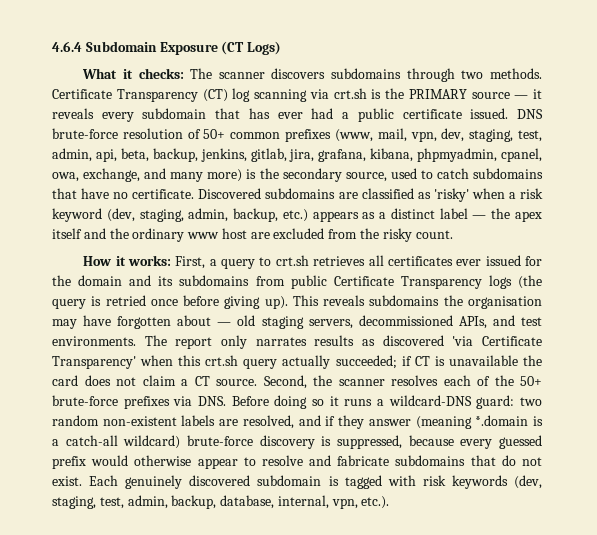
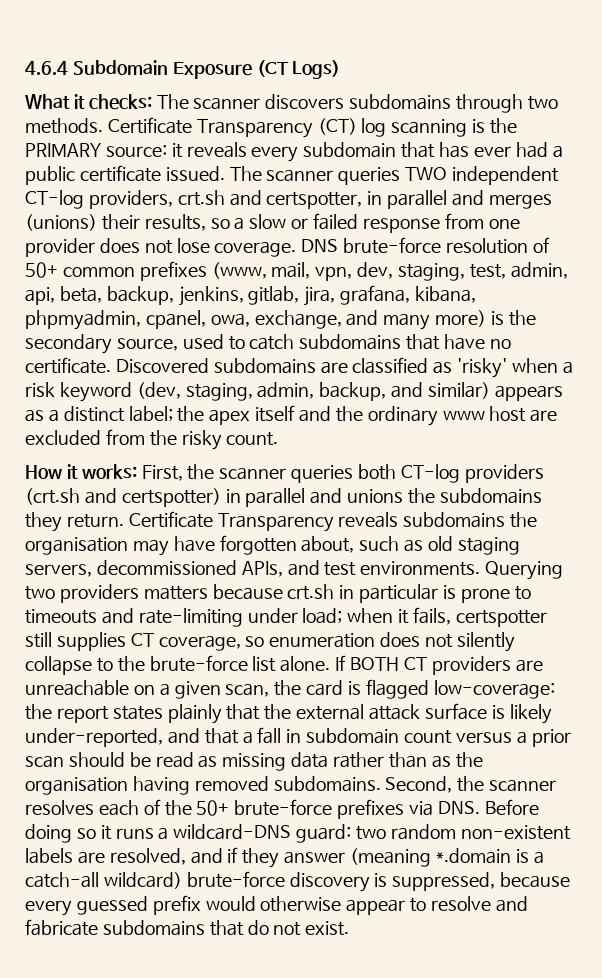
[309,88,367,99] via crt.sh -> (468, 128) none
[471,92,529,99] source — -> [105,144,167,157] source:
(509, 113) none -> [229,166,560,185] [25,190,552,209] [25,213,520,233] [25,238,297,257] The scanner queries TWO independent CT-log providers, crt.sh and certspotter, in parallel and merges (unions) their results, so a slow or failed response from one provider does not lose coverage.
[282,209,308,222] etc.) -> [391,382,491,399] and similar)
[439,208,487,219] label — -> [128,406,173,422] label;
[209,255,542,269] [52,275,542,289] [52,295,319,309] a query to crt.sh retrieves all certificates ever issued for the domain and its subdomains from public Certificate Transparency logs (the query is retried once before giving up). This -> [187,464,544,483] [25,488,542,507] [25,511,334,532] the scanner queries both CT-log providers (crt.sh and certspotter) in parallel and unions the subdomains they return. Certificate Transparency
[177,315,232,326] about — -> [301,536,424,553] about, such as
[144,335,542,349] [52,355,542,369] [52,375,257,386] The report only narrates results as discovered 'via Certificate Transparency' when this crt.sh query actually succeeded; if CT is unavailable the card does not claim a CT source. -> [485,561,564,580] [25,584,531,603] [25,607,547,627] [25,632,515,652] [25,655,543,675] [25,679,555,699] [25,703,552,724] [25,727,571,747] [25,752,483,771] [25,776,381,795] Querying two providers matters because crt.sh in particular is prone to timeouts and rate-limiting under load; when it fails, certspotter still supplies CT coverage, so enumeration does not silently collapse to the brute-force list alone. If BOTH CT providers are unreachable on a given scan, the card is flagged low-coverage: the report states plainly that the external attack surface is likely under-reported, and that a fall in subdomain count versus a prior scan should be read as missing data rather than as the organisation having removed subdomains.
[89,475,543,489] [52,495,390,509] Each genuinely discovered subdomain is tagged with risk keywords (dev, staging, test, admin, backup, database, internal, vpn, etc.). -> (350, 928) none

